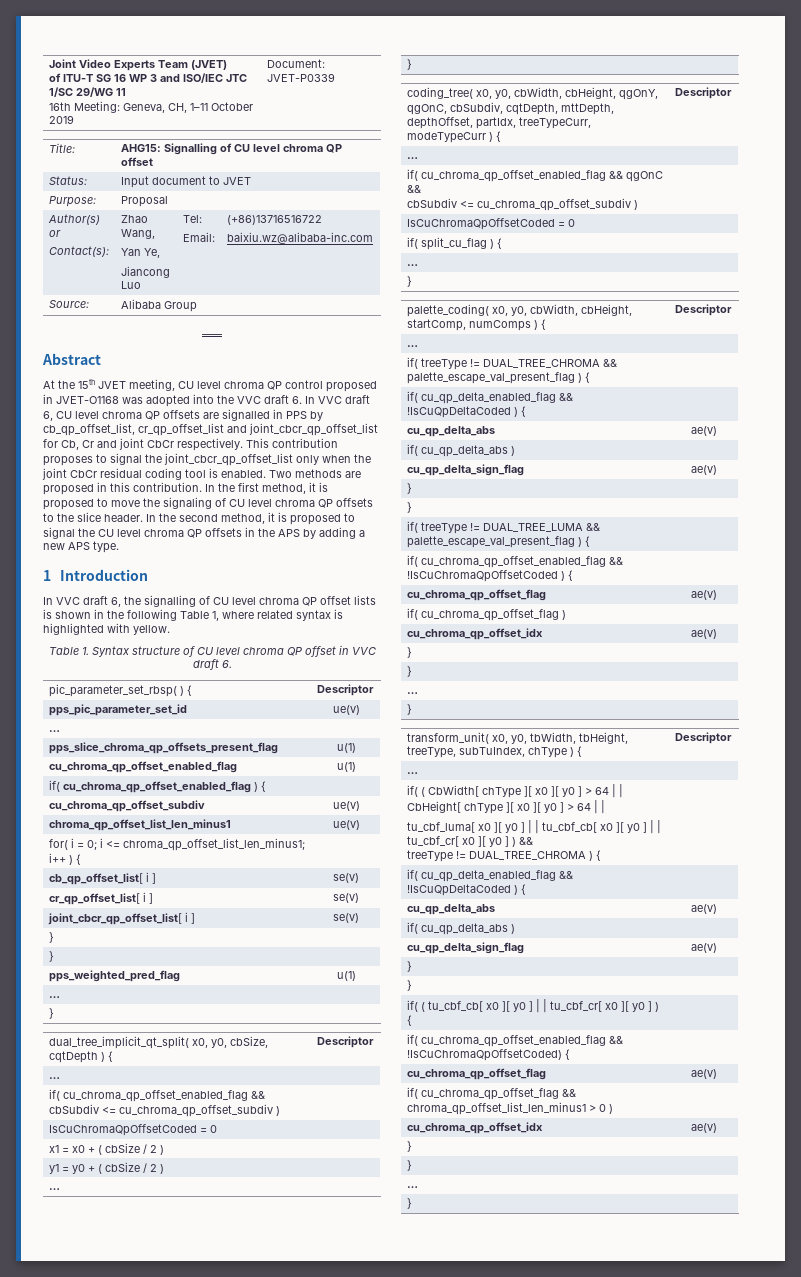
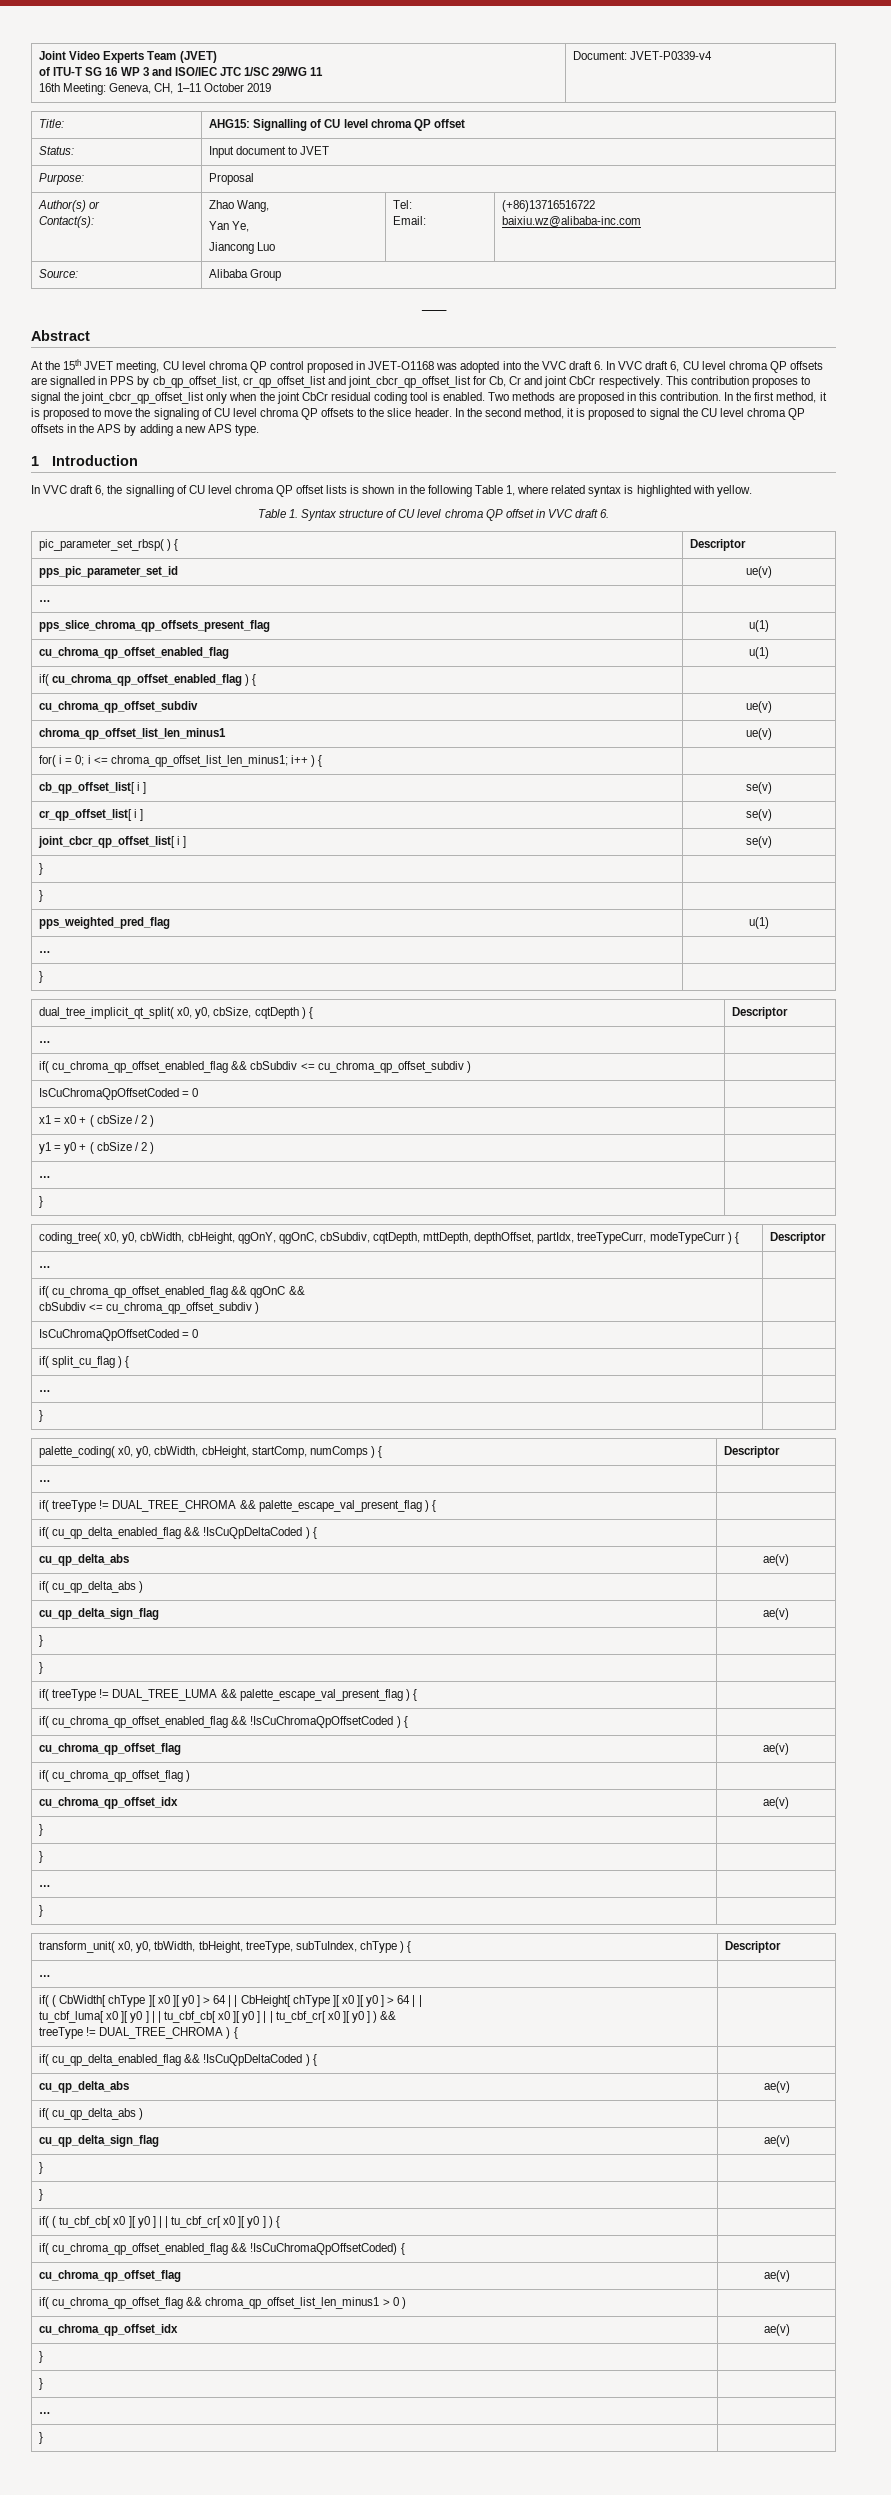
[266,73,335,82] JVET-P0339 -> [630,51,713,60] JVET-P0339-v4

